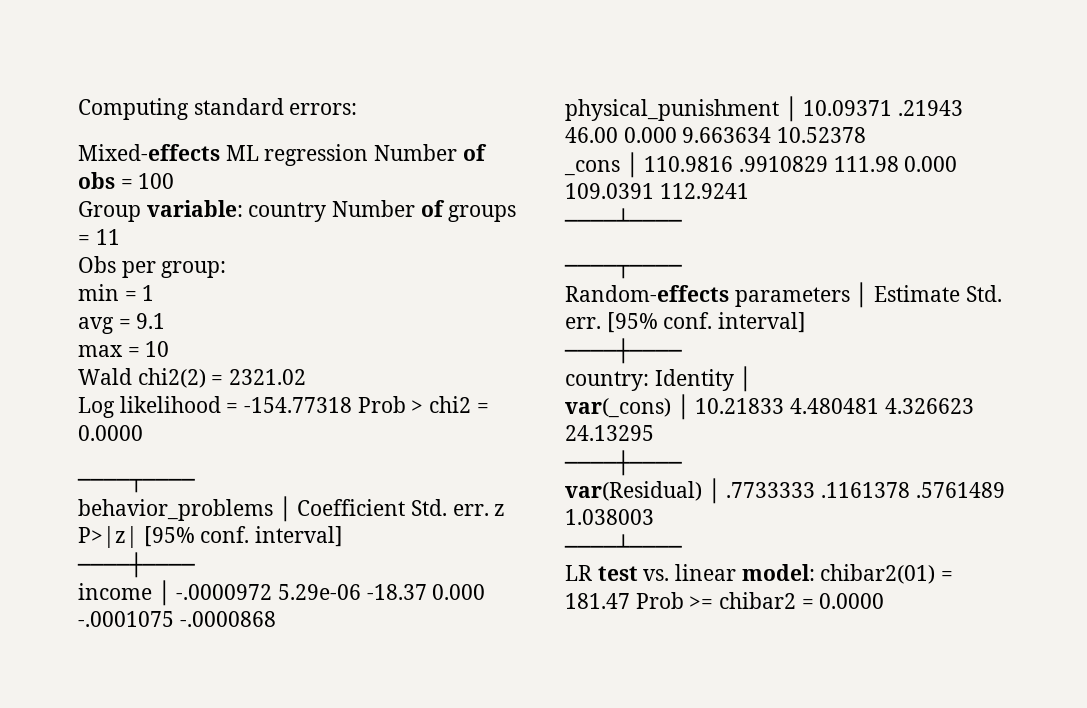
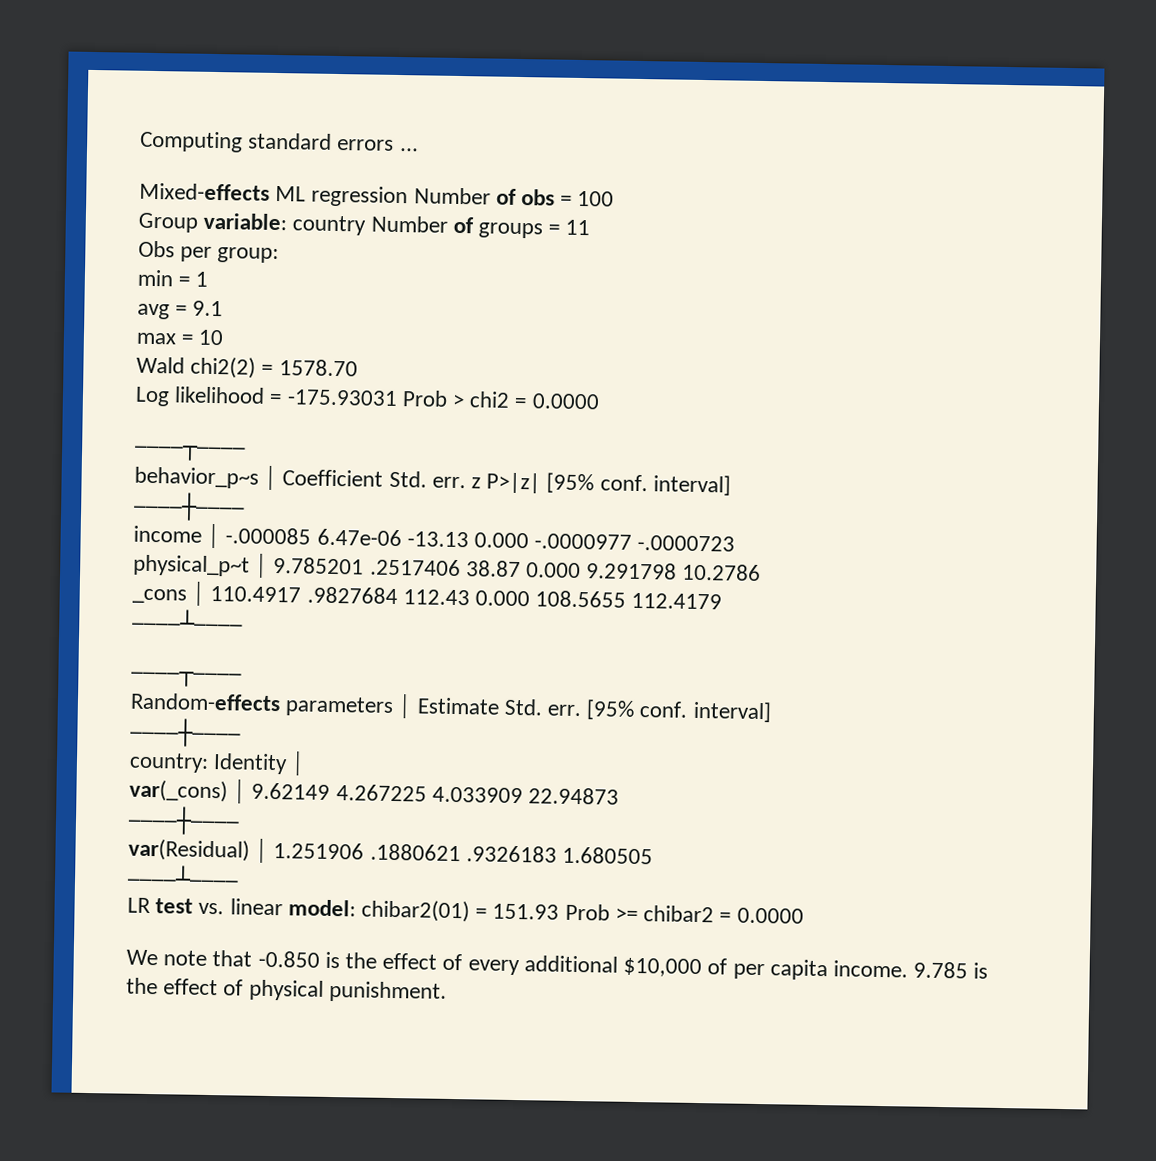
[289,103,358,115] errors: -> [337,138,419,152] errors ...
[229,369,307,385] 2321.02 -> [278,359,358,377] 1578.70
[244,397,353,413] -154.77318 -> [286,389,398,407] -175.93031
[78,499,273,521] behavior_problems -> [134,466,259,489] behavior_p~s
[176,584,486,600] [78,611,276,627] [565,96,964,122] [565,127,867,143] [564,152,958,178] [565,183,749,199] -.0000972 5.29e-06 -18.37 0.000 -.0001075 -.0000868 // physical_punishment │ 10.09371 .21943 46.00 0.000 9.663634 10.52378 // _cons │ 110.9816 .9910829 111.98 0.000 109.0391 112.9241 -> [225,527,736,552] [133,553,762,582] [132,581,723,610] -.000085 6.47e-06 -13.13 0.000 -.0000977 -.0000723 // physical_p~t │ 9.785201 .2517406 38.87 0.000 9.291798 10.2786 // _cons │ 110.4917 .9827684 112.43 0.000 108.5655 112.4179
[695,398,974,414] [565,425,654,441] 10.21833 4.480481 4.326623 24.13295 -> [251,782,620,805] 9.62149 4.267225 4.033909 22.94873
[726,482,1005,498] [565,509,654,525] .7733333 .1161378 .5761489 1.038003 -> [273,842,654,865] 1.251906 .1880621 .9326183 1.680505
[565,593,630,609] 181.47 -> [492,903,560,920] 151.93
(885, 601) none -> [126,949,989,981] [126,977,447,1003] // We note that -0.850 is the effect of every additional $10,000 of per capita income. 9.785 is the effect of physical punishment.

